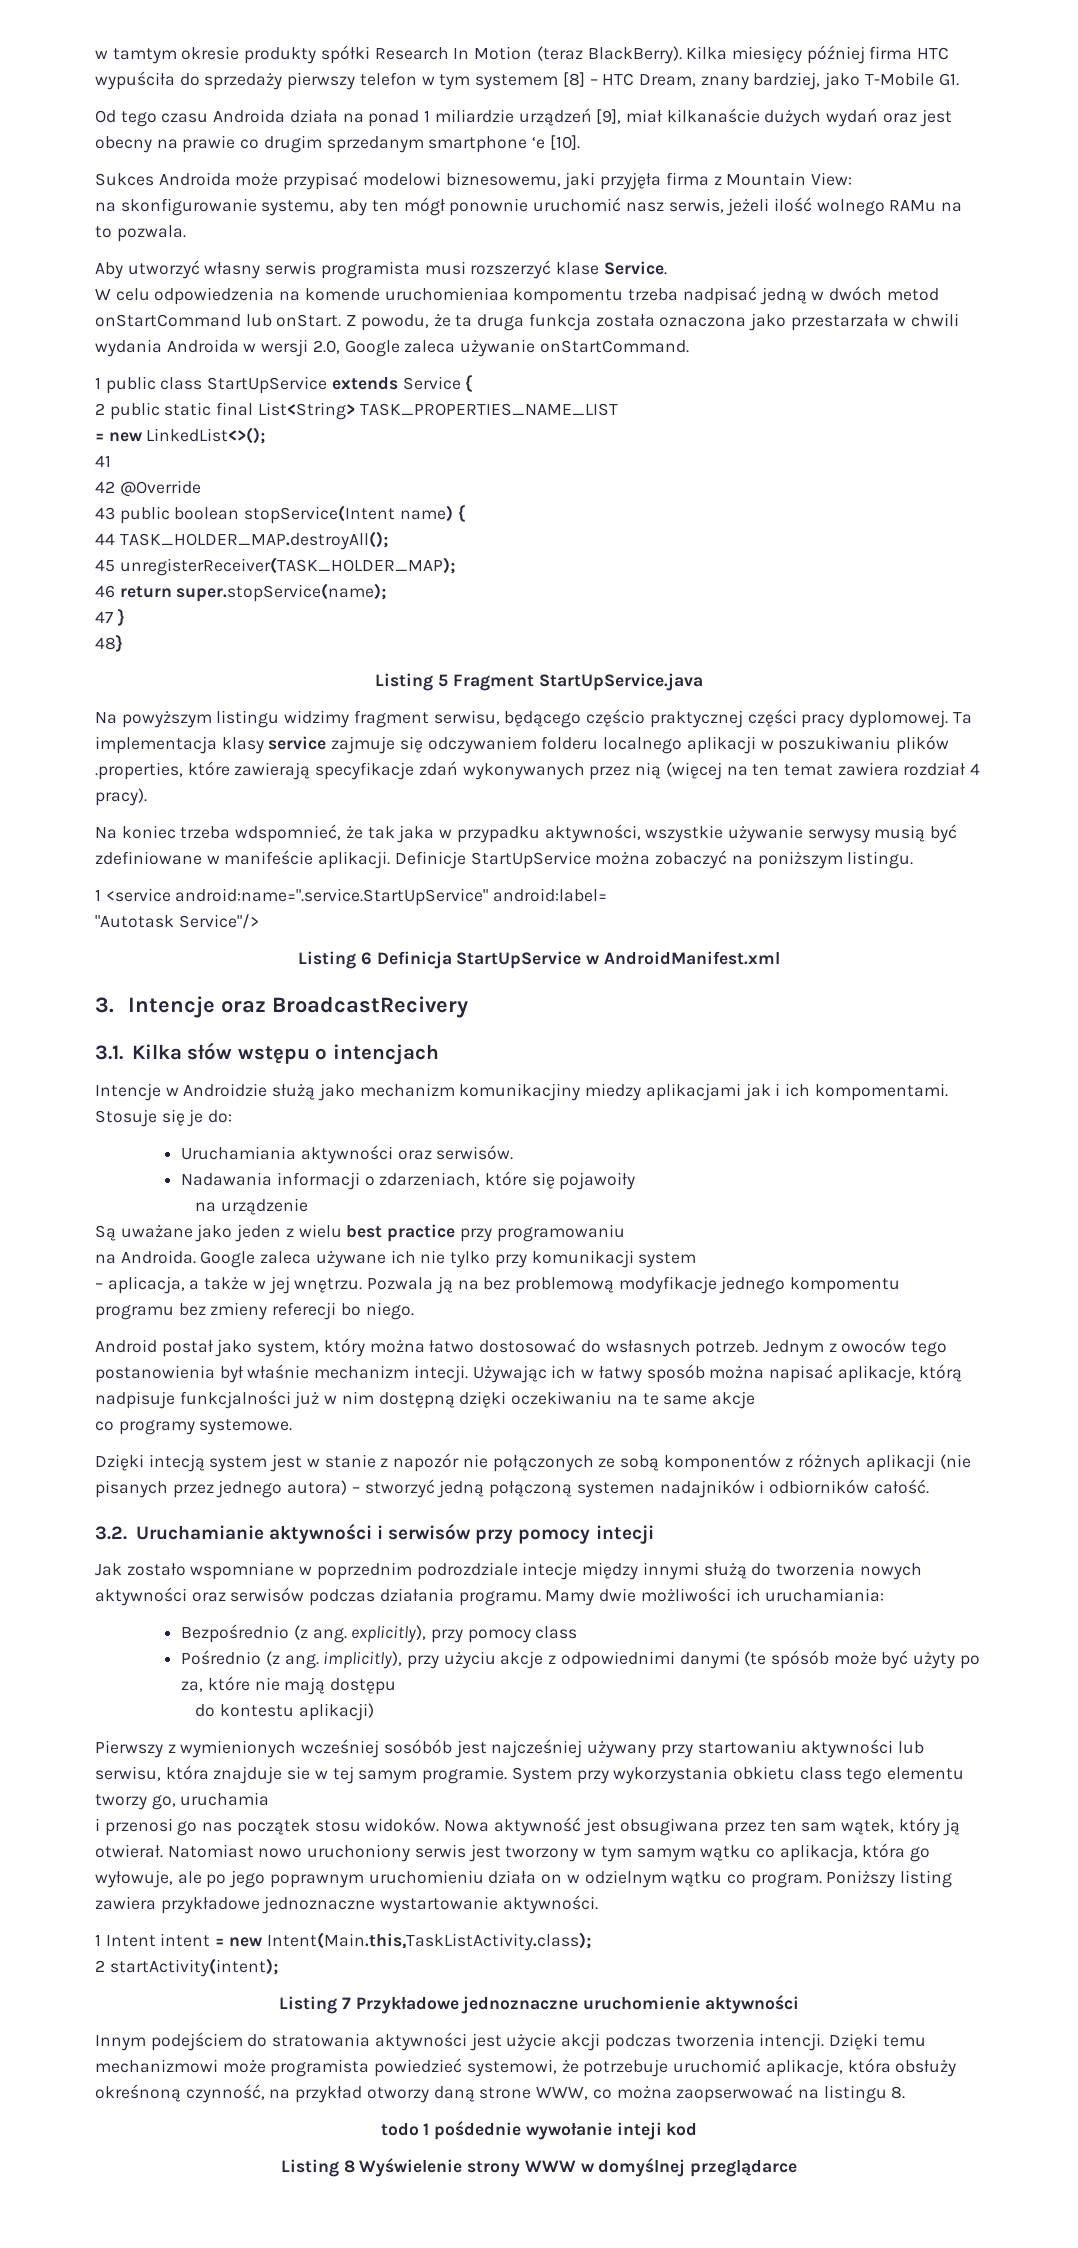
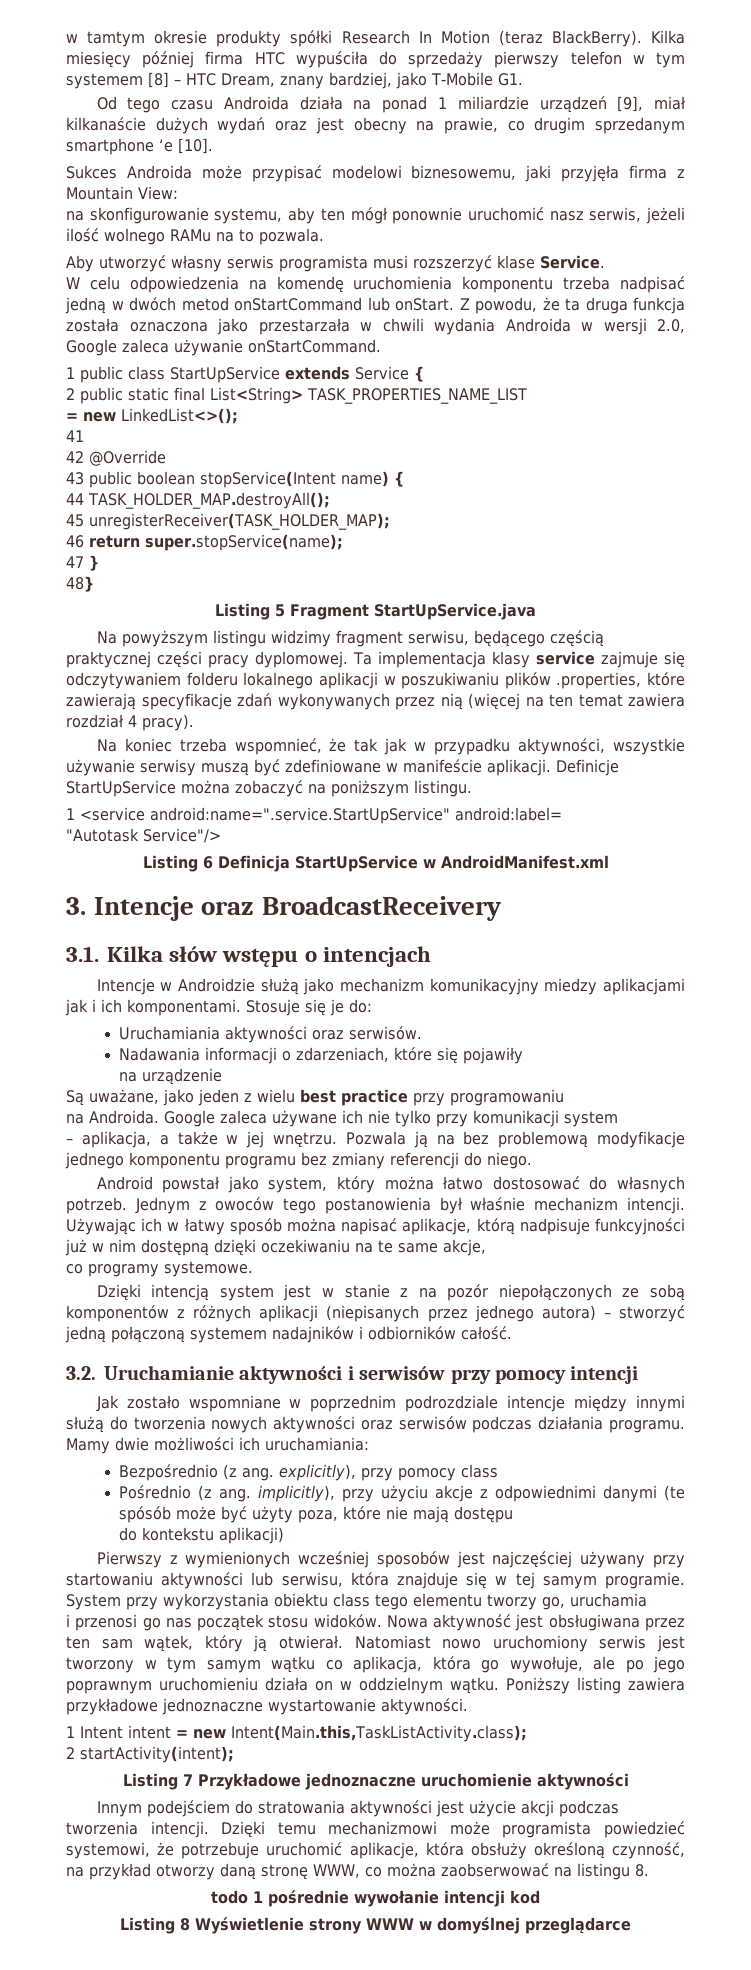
[182,135,236,153] prawie -> [443,117,498,134] prawie,
[304,287,624,305] komende uruchomieniaa kompomentu -> [276,276,554,293] komendę uruchomienia komponentu
[586,709,646,727] częścio -> [549,630,604,647] częścią
[427,736,683,754] odczywaniem folderu localnego -> [66,672,314,689] odczytywaniem folderu lokalnego
[235,824,342,843] wdspomnieć, -> [234,738,322,755] wspomnieć,
[397,825,435,843] jaka -> [384,738,408,755] jak
[807,825,926,843] serwysy musią -> [140,759,249,776] serwisy muszą
[272,996,469,1018] BroadcastRecivery -> [261,896,502,921] BroadcastReceivery
[459,1083,581,1101] komunikacjiny -> [429,978,539,995] komunikacyjny
[814,1083,948,1101] kompomentami. -> [127,999,241,1016] komponentami.
[559,1172,636,1190] pojawoiły -> [462,1047,523,1064] pojawiły
[120,1225,193,1238] uważane -> [89,1089,159,1104] uważane,
[107,1276,185,1294] aplicacja, -> [81,1131,151,1148] aplikacja,
[790,1277,901,1294] kompomentu -> [129,1152,220,1169] komponentu
[210,1302,361,1320] zmieny referecji bo -> [332,1152,482,1169] zmiany referencji do
[161,1340,213,1357] postał -> [162,1176,221,1193] powstał
[605,1340,691,1357] wsłasnych -> [617,1176,686,1193] własnych
[413,1365,468,1383] intecji. -> [627,1197,685,1214] intencji.
[179,1390,291,1409] funkcjalności -> [595,1218,685,1235] funkcyjności
[711,1391,755,1409] akcje -> [443,1239,486,1256] akcje,
[148,1454,205,1472] intecją -> [151,1284,210,1301] intencją
[393,1453,594,1472] napozór nie połączonych -> [418,1284,612,1301] na pozór niepołączonych
[939,1454,971,1469] [95,1480,168,1498] (nie pisanych -> [326,1305,420,1322] (niepisanych
[576,1482,655,1498] systemen -> [190,1327,267,1343] systemem
[595,1525,654,1544] intecji -> [570,1366,639,1384] intencji
[522,1562,578,1580] intecje -> [507,1395,566,1412] intencje
[959,1655,980,1669] [181,1681,204,1692] po za, -> [297,1510,338,1523] poza,
[219,1704,294,1717] kontestu -> [142,1527,215,1541] kontekstu
[383,1739,583,1758] sosóbób jest najcześniej -> [376,1551,573,1568] sposobów jest najczęściej
[287,1766,311,1780] sie -> [466,1572,488,1589] się
[732,1766,795,1780] obkietu -> [274,1593,328,1607] obiektu
[620,1818,720,1836] obsugiwana -> [548,1614,640,1631] obsługiwana
[307,1844,411,1862] uruchoniony -> [492,1635,588,1652] uruchomiony
[95,1870,173,1888] wyłowuje, -> [509,1656,583,1673] wywołuje,
[584,1870,822,1888] odzielnym wątku co program. -> [359,1677,499,1694] oddzielnym wątku.
[95,2084,181,2102] okreśnoną -> [533,1842,605,1859] określoną
[479,2087,532,2099] strone -> [261,1864,308,1880] stronę
[676,2084,794,2103] zaopserwować -> [441,1863,549,1877] zaobserwować
[434,2121,662,2140] pośdednie wywołanie inteji -> [268,1890,505,1907] pośrednie wywołanie intencji
[359,2158,463,2177] Wyświelenie -> [195,1917,304,1934] Wyświetlenie

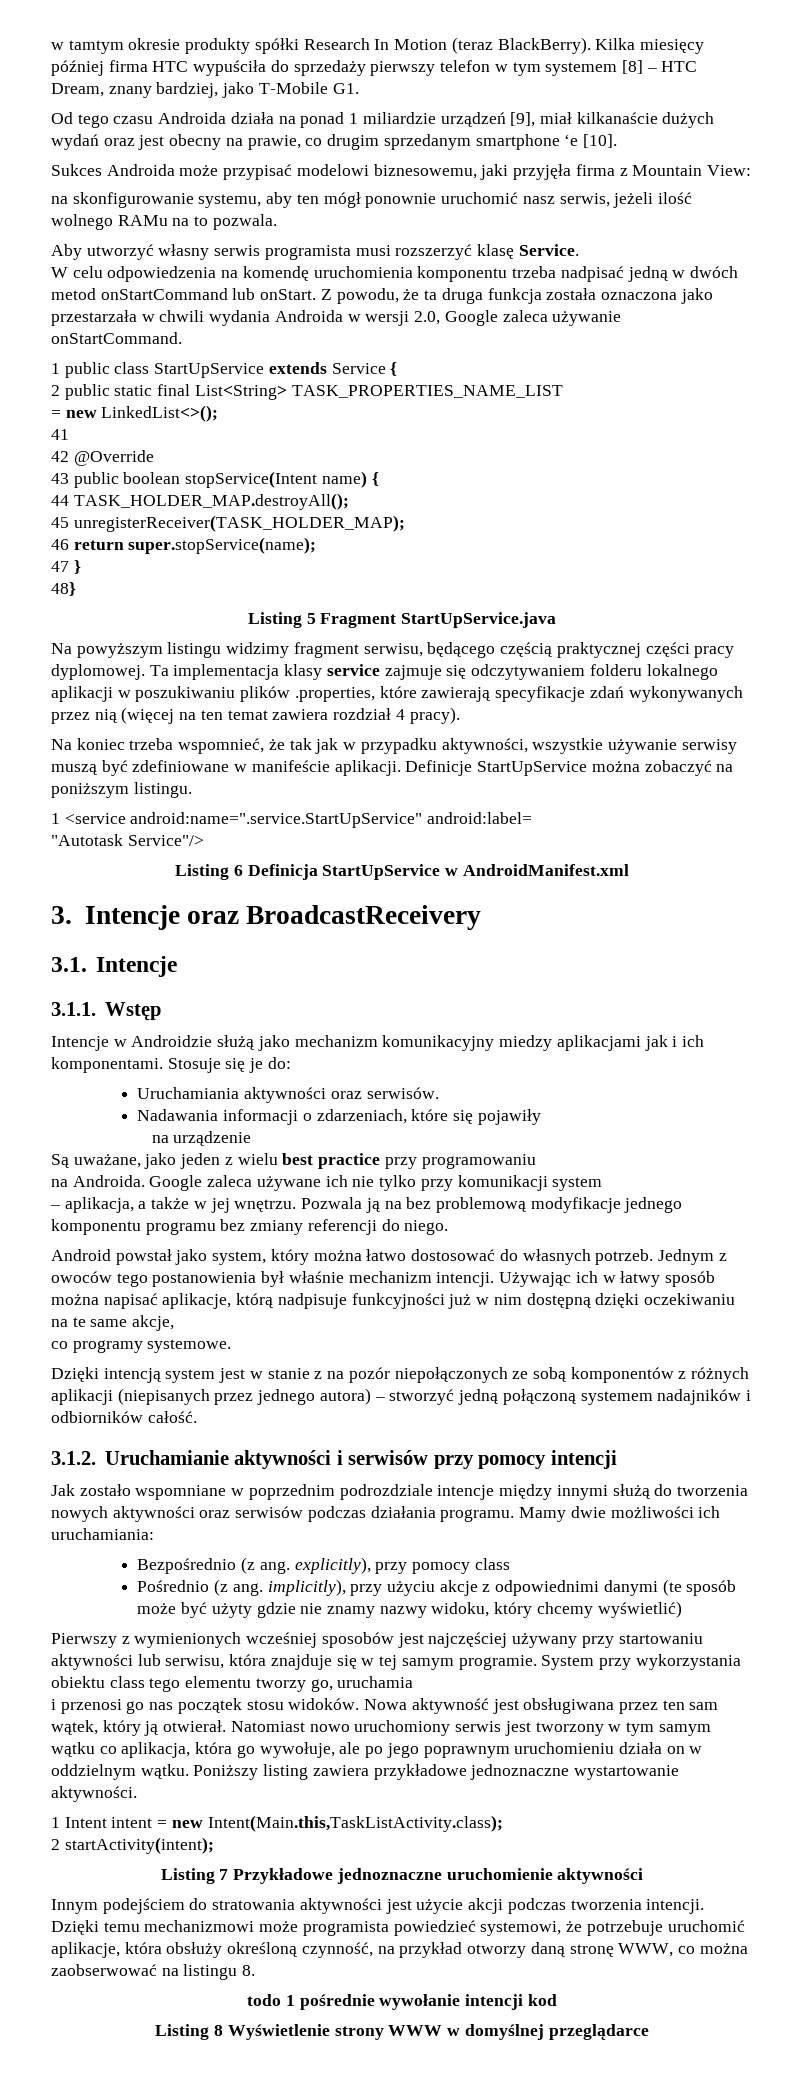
[497,255,535,269] klase -> [477,244,515,259] klasę
[107,946,431,967] Kilka słów wstępu o intencjach -> [95,956,177,977] [51,1002,161,1021] Intencje // 3.1.1. Wstęp
[66,1366,96,1380] 3.2. -> [51,1451,96,1465] 3.1.2.
[118,1506,171,1523] spósób -> [686,1580,737,1596] sposób
[297,1506,513,1523] [119,1527,285,1544] poza, które nie mają dostępu // do kontekstu aplikacji) -> [256,1601,682,1618] gdzie nie znamy nazwy widoku, który chcemy wyświetlić)

